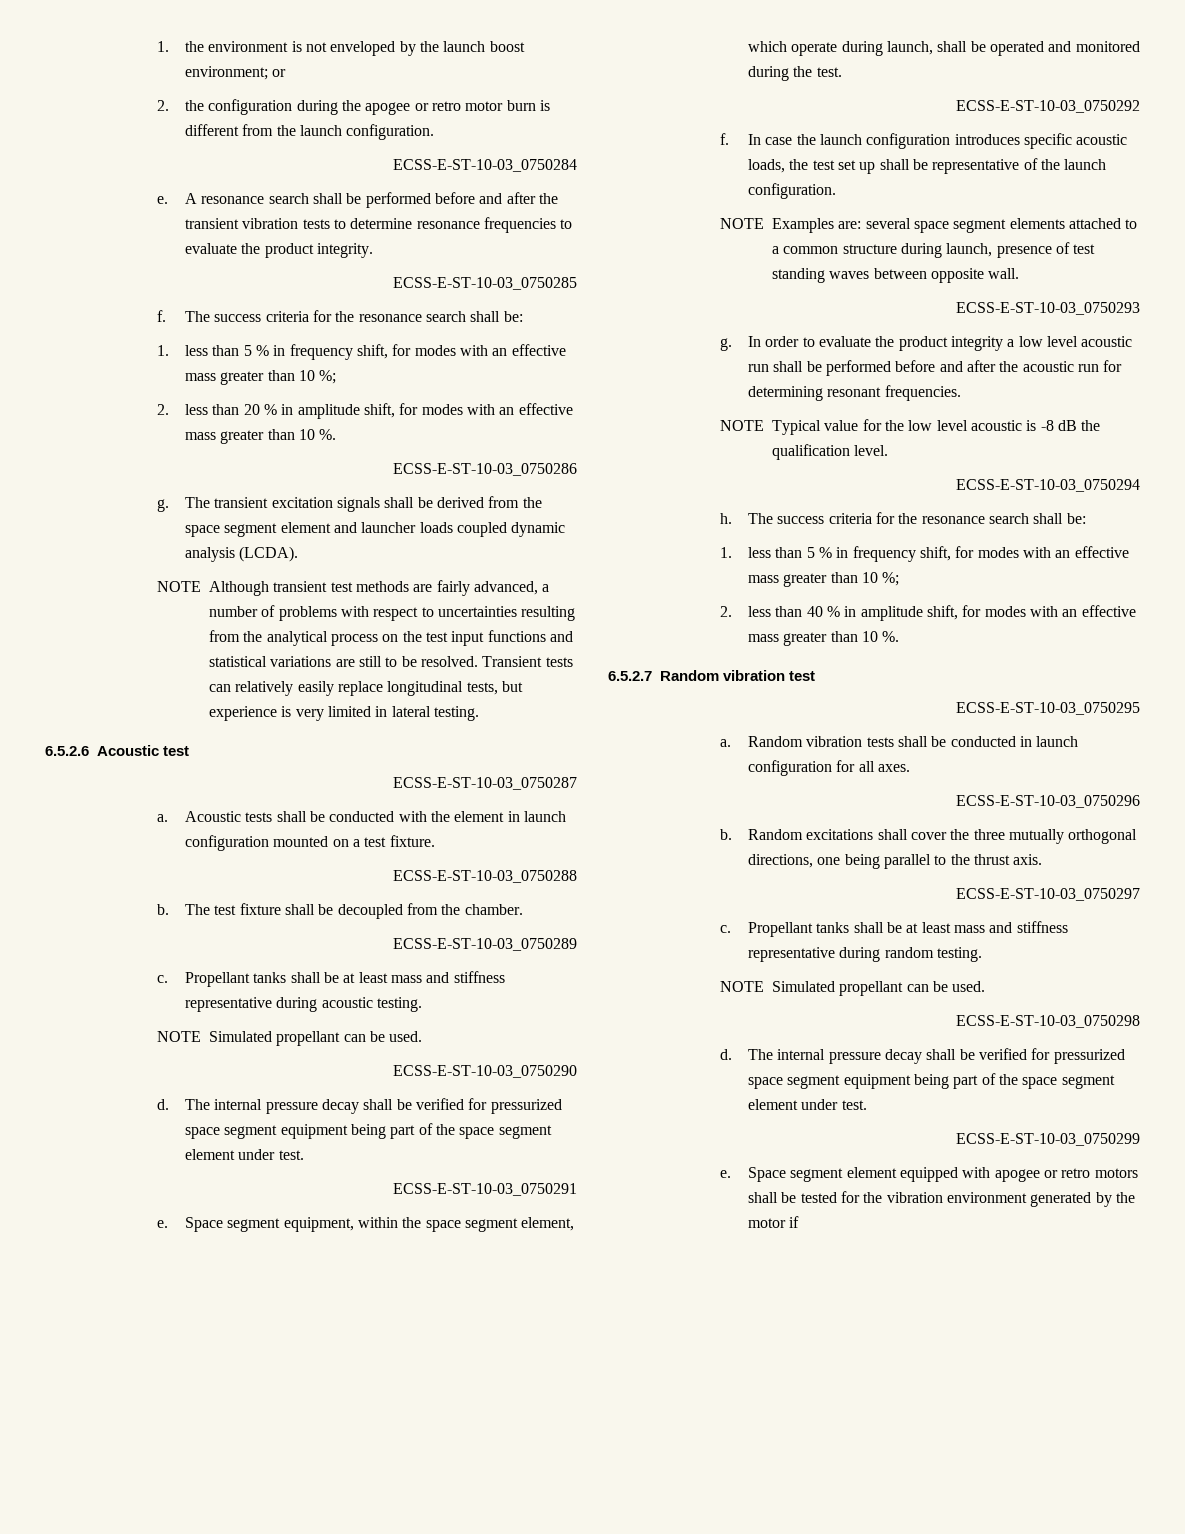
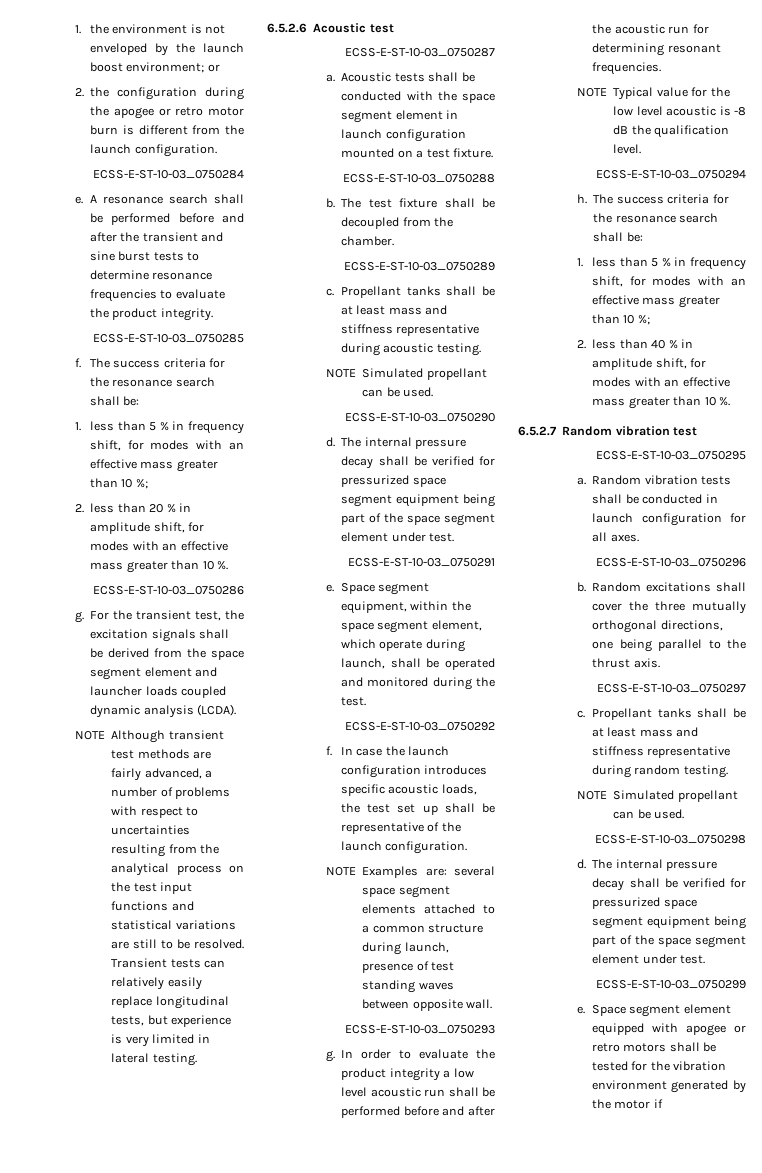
[242,218,299,229] vibration -> [201,232,224,242] [89,251,151,261] and sine burst
[185,497,269,508] The transient -> [90,610,244,621] For the transient test, the
(450, 816) none -> [462,93,495,103] [341,111,393,123] space segment

